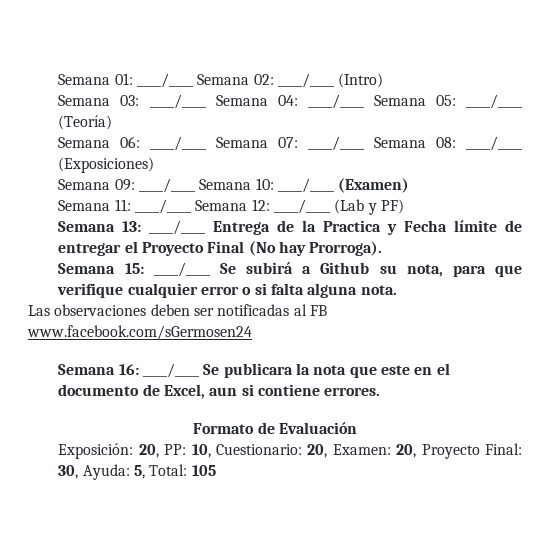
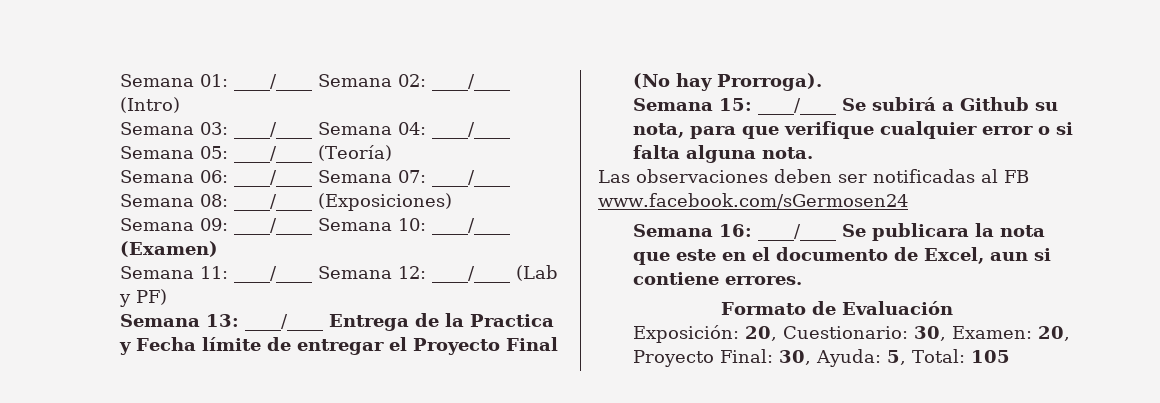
[164,444,328,458] PP: 10, Cuestionario: 20, -> [782,326,946,341] Cuestionario: 30,

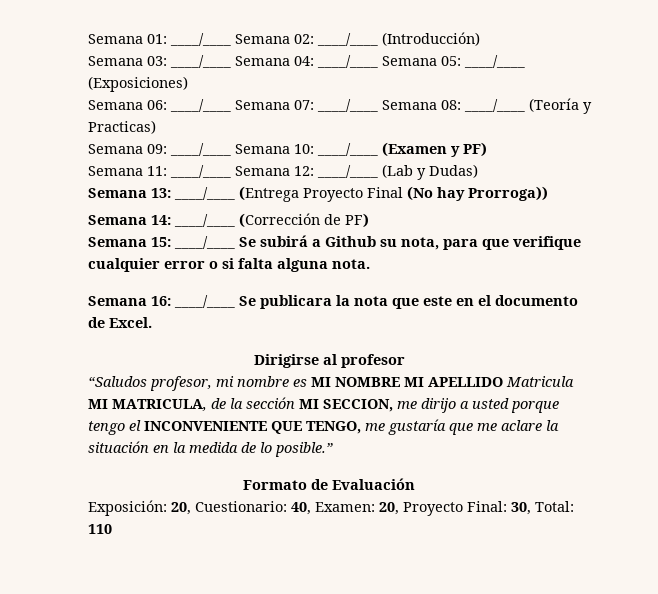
[119,97,180,113] (Intro) -> [381,32,480,46] (Introducción)
[317,145,392,161] (Teoría) -> [87,76,188,92] (Exposiciones)
[317,193,452,211] (Exposiciones) -> [528,98,592,114] [87,120,156,134] (Teoría y Practicas)
[119,241,218,257] (Examen) -> [381,142,487,157] (Examen y PF)
[135,289,167,305] PF) -> [428,164,478,178] Dudas)
[328,313,554,331] [118,337,558,355] [632,73,822,91] Entrega de la Practica y Fecha límite de entregar el Proyecto Final (No hay Prorroga). -> [238,186,548,202] [87,213,369,228] (Entrega Proyecto Final (No hay Prorroga)) // Semana 14: ____/____ (Corrección de PF)
[598,169,1029,183] [598,193,908,209] // Las observaciones deben ser notificadas al FB www.facebook.com/sGermosen24 -> (370, 264) none
[923,247,1051,264] [632,272,802,285] Excel, aun si contiene errores. -> [108,317,152,328] [253,354,405,368] [87,376,574,391] [87,397,559,413] [87,419,559,435] [87,441,333,457] Excel. // Dirigirse al profesor // “Saludos profesor, mi nombre es MI NOMBRE MI APELLIDO Matricula MI MATRICULA, de la sección MI SECCION, me dirijo a usted porque tengo el INCONVENIENTE QUE TENGO, me gustaría que me aclare la situación en la medida de lo posible.”
[913,326,946,341] 30, -> [290,502,311,515] 40,
[815,349,1010,367] Ayuda: 5, Total: 105 -> [534,501,574,512] [87,524,112,534] Total: 110

